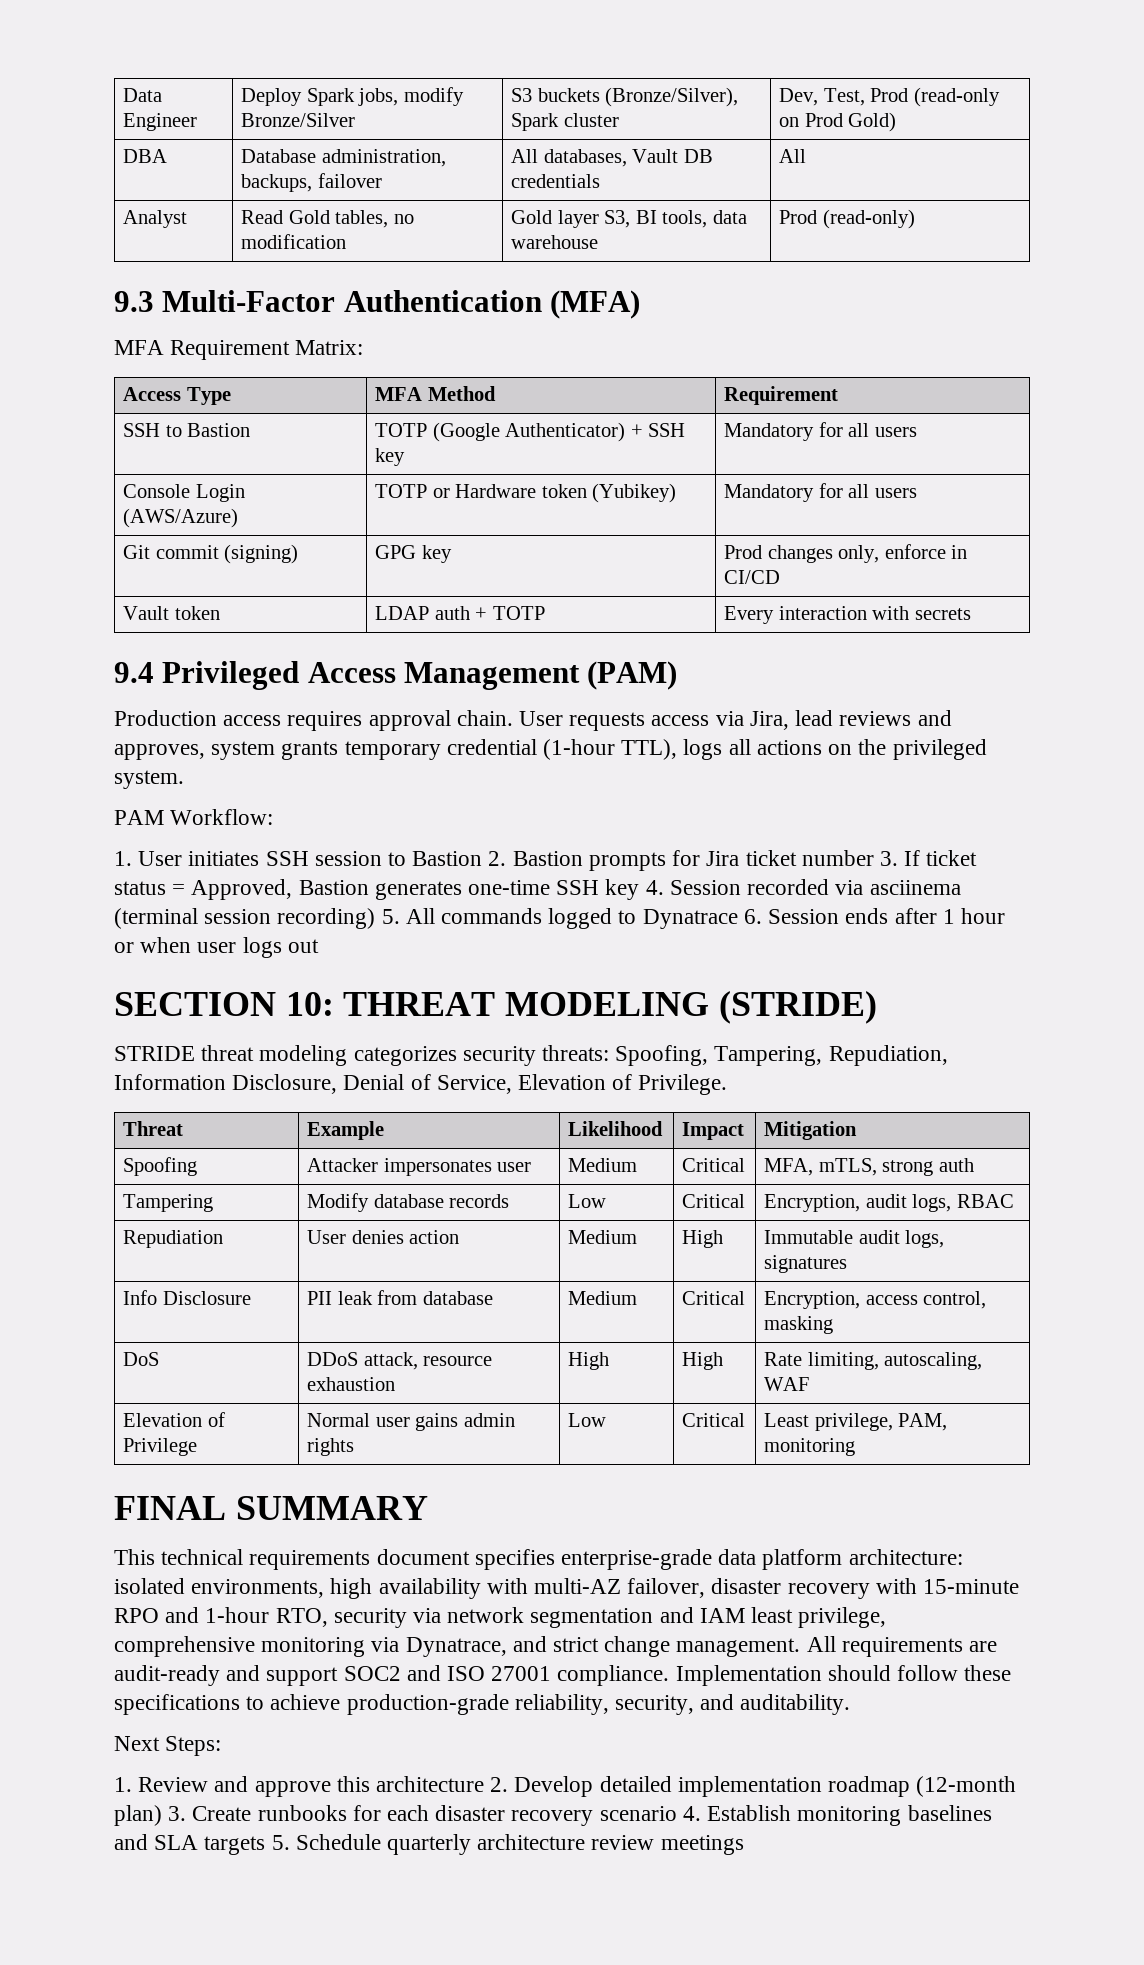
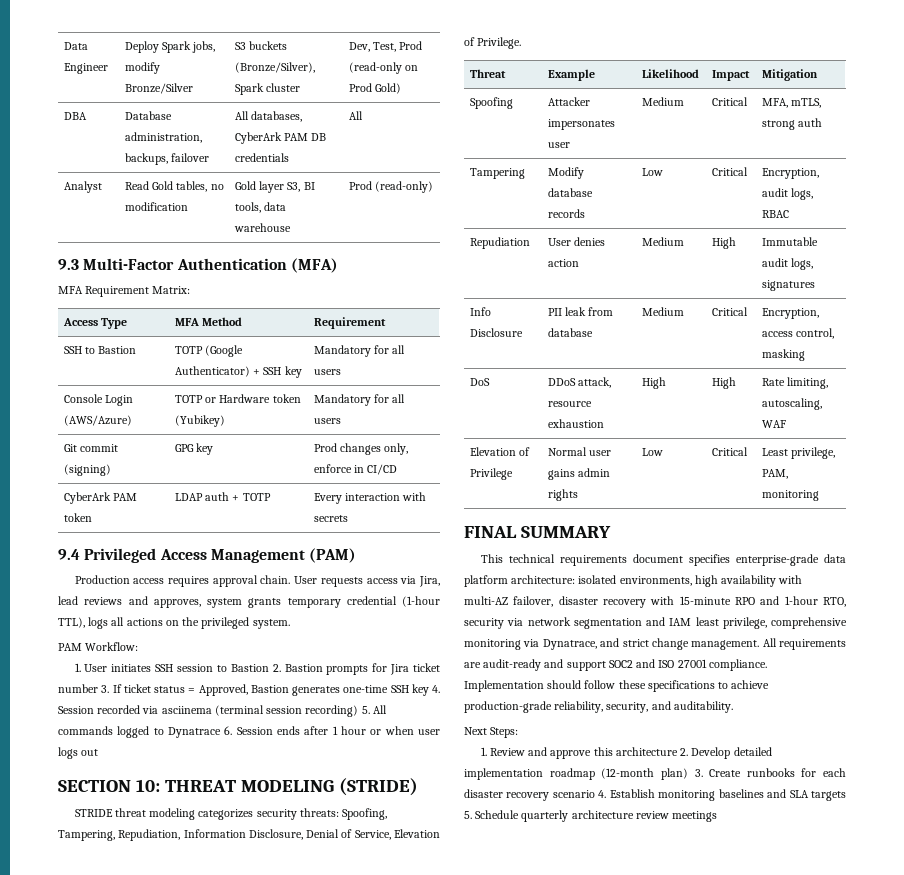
[632,149,679,163] Vault -> [234,132,309,144] CyberArk PAM
[123,606,170,620] Vault -> [63,492,138,504] CyberArk PAM

